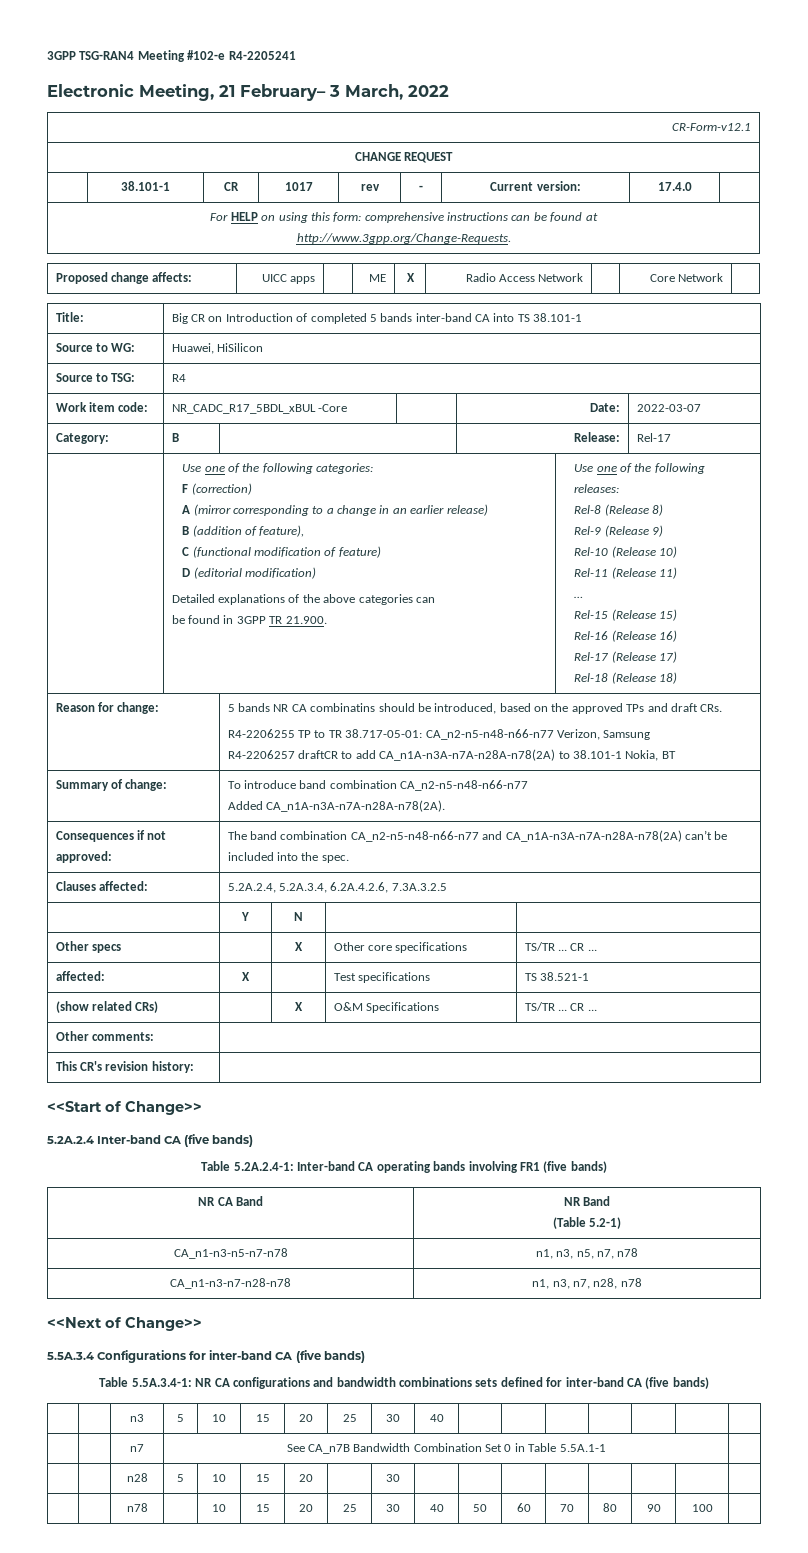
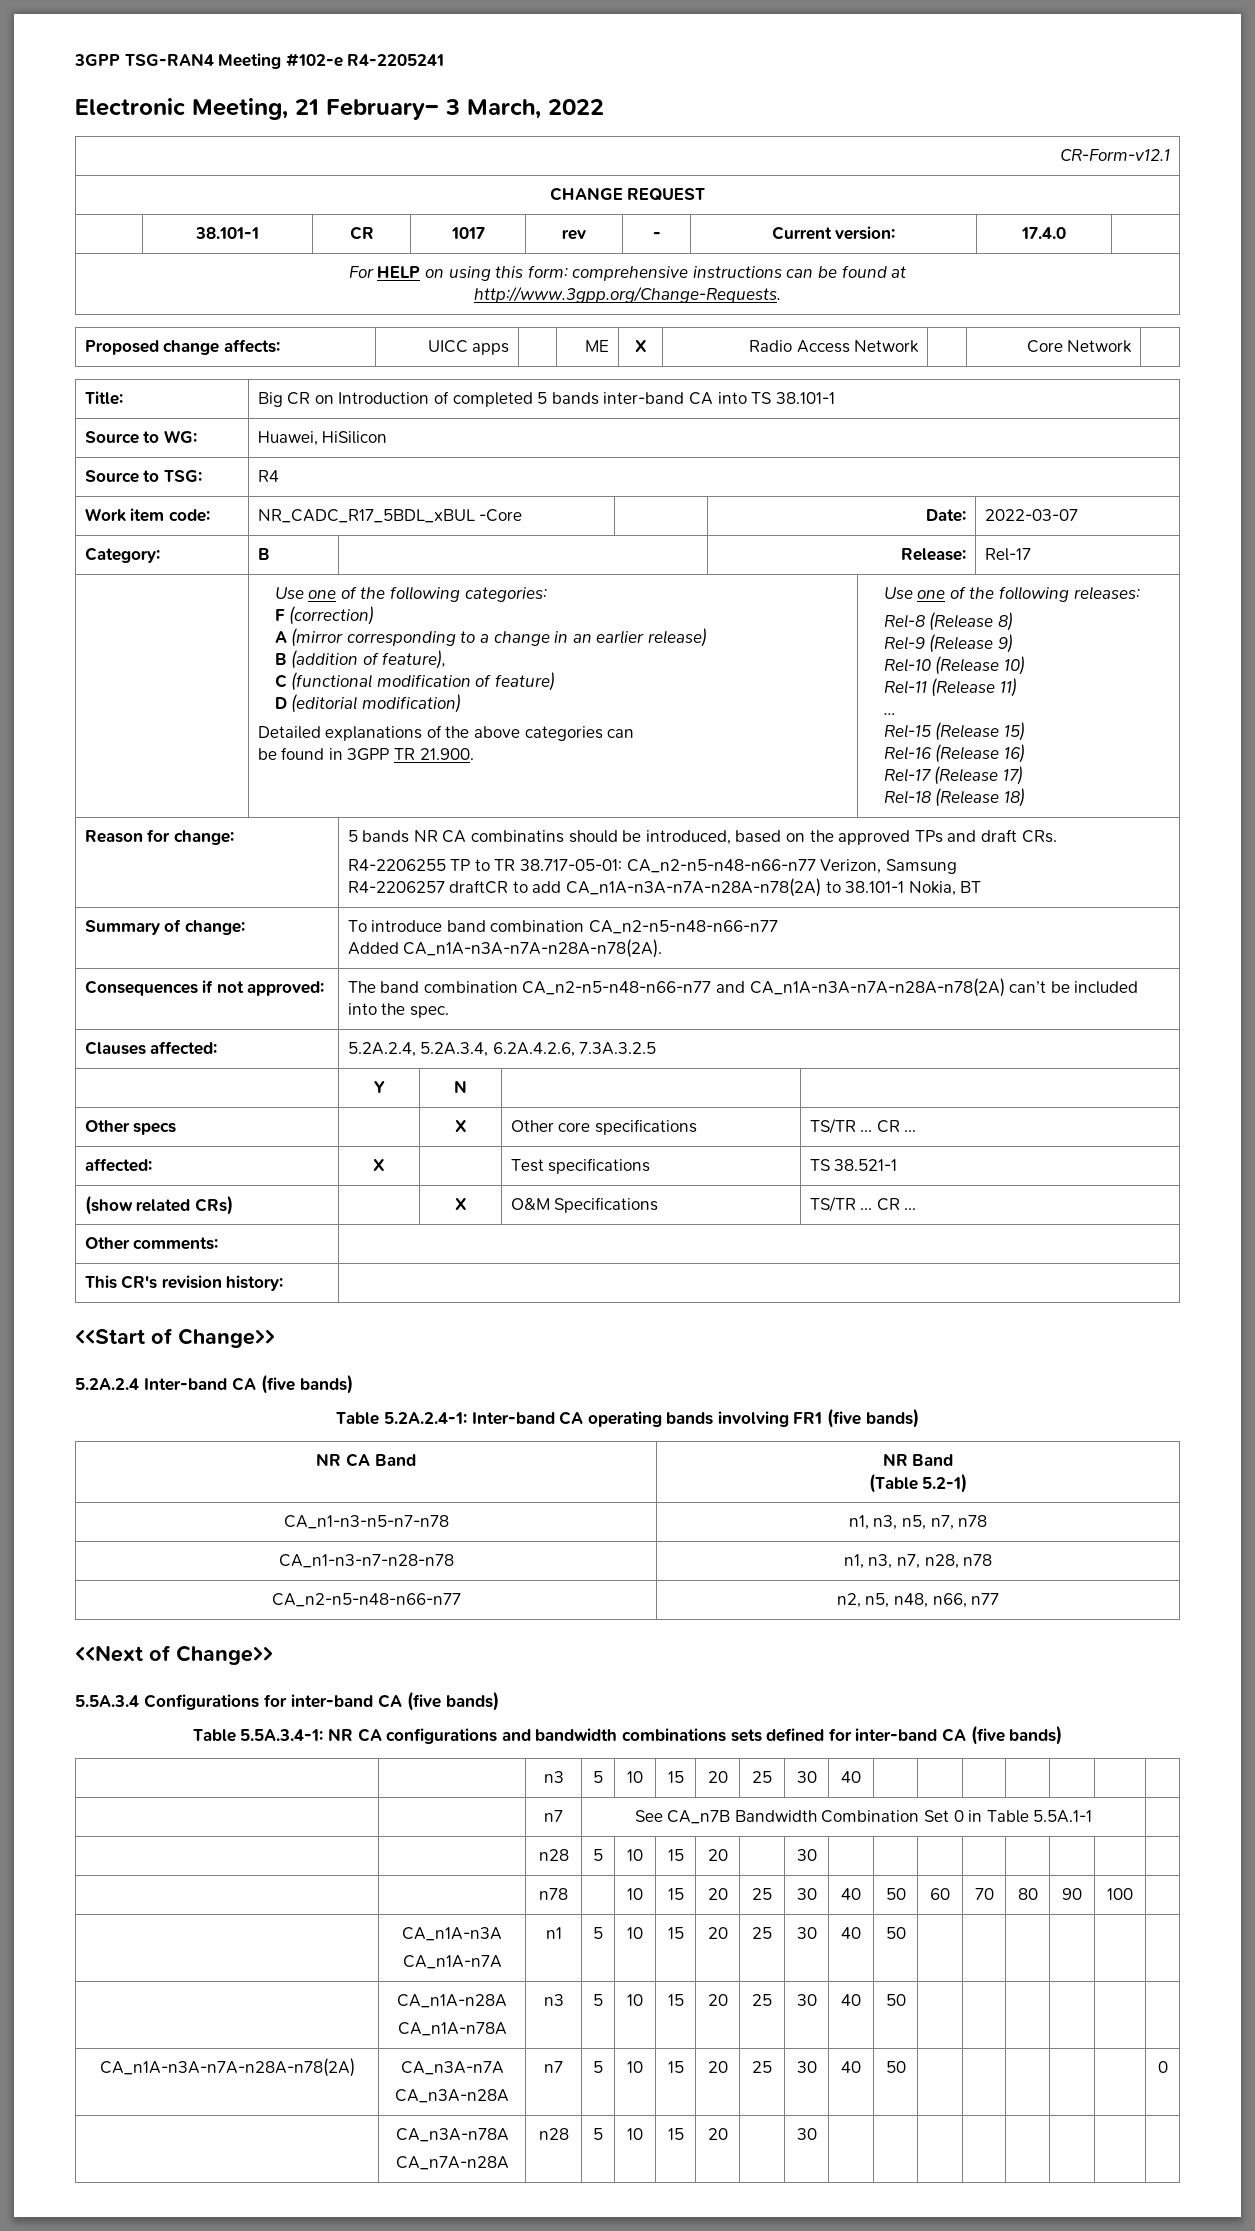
(642, 1282) none -> [271,1593,461,1607] [836,1593,1000,1608] // CA_n2-n5-n48-n66-n77 | n2, n5, n48, n66, n77
(713, 1508) none -> [402,1927,502,1941] [402,1955,502,1969] [545,1927,562,1939] [593,1927,603,1939] [627,1927,643,1939] [667,1927,684,1939] [707,1927,728,1939] [752,1927,772,1939] [796,1927,817,1939] [841,1927,861,1939] [885,1927,906,1939] [397,1994,507,2008] [397,2022,507,2036] [543,1994,564,2006] [593,1994,603,2006] [627,1994,643,2006] [667,1994,684,2006] [707,1994,728,2006] [752,1994,772,2006] [796,1994,817,2006] [841,1994,861,2006] [885,1994,906,2006] [99,2058,355,2077] [400,2061,504,2075] [395,2089,509,2103] [544,2061,563,2073] [593,2061,603,2073] [627,2061,643,2073] [667,2061,684,2073] [707,2061,728,2073] [752,2061,772,2073] [796,2061,817,2073] [841,2061,861,2073] [885,2061,906,2073] [1157,2061,1168,2073] [395,2128,509,2142] [395,2156,509,2170] [538,2128,569,2140] [593,2128,603,2140] [627,2128,643,2140] [667,2128,684,2140] [707,2128,728,2140] [796,2128,817,2140] // | CA_n1A-n3A // CA_n1A-n7A | n1 | 5 | 10 | 15 | 20 | 25 | 30 | 40 | 50 | | | | | | // | CA_n1A-n28A // CA_n1A-n78A | n3 | 5 | 10 | 15 | 20 | 25 | 30 | 40 | 50 | | | | | | // CA_n1A-n3A-n7A-n28A-n78(2A) | CA_n3A-n7A // CA_n3A-n28A | n7 | 5 | 10 | 15 | 20 | 25 | 30 | 40 | 50 | | | | | | 0 // | CA_n3A-n78A // CA_n7A-n28A | n28 | 5 | 10 | 15 | 20 | | 30 | | | | | | | |

